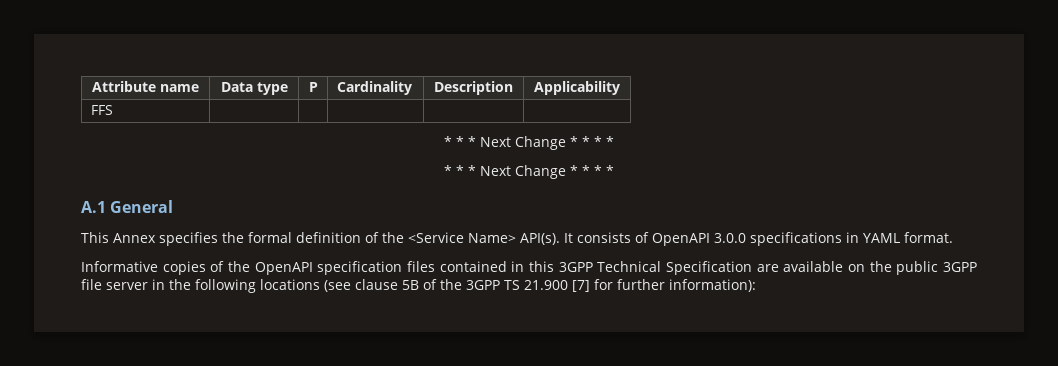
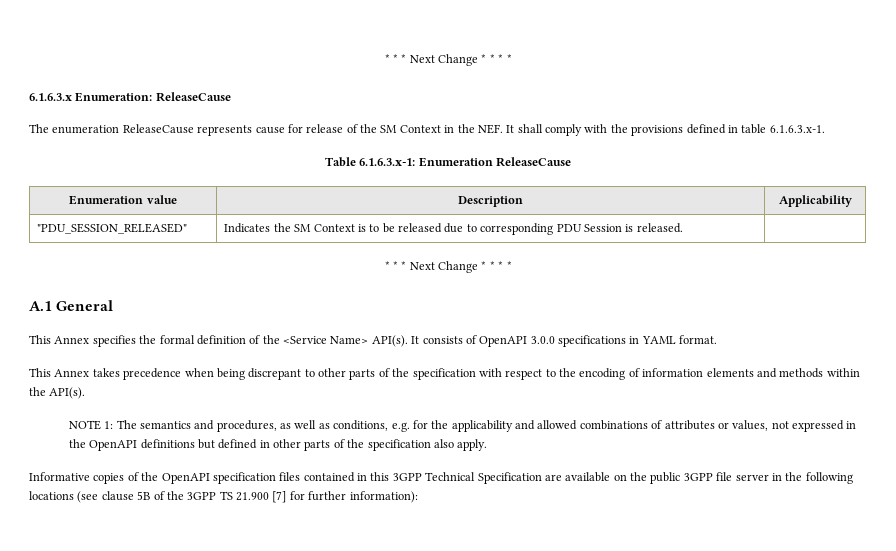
[92,81,199,92] [220,82,288,95] [308,82,318,92] [336,81,412,95] [434,81,513,95] [534,81,620,95] [90,105,113,115] [444,136,614,150] Attribute name | Data type | P | Cardinality | Description | Applicability // FFS | | | | | // * * * Next Change * * * * -> [384,54,512,66] [29,92,231,102] [29,124,825,136] [324,157,572,167] [69,195,177,205] [458,196,523,207] [778,195,852,207] [37,223,188,234] [224,223,683,235] * * * Next Change * * * * // 6.1.6.3.x Enumeration: ReleaseCause // The enumeration ReleaseCause represents cause for release of the SM Context in the NEF. It shall comply with the provisions defined in table 6.1.6.3.x-1. // Table 6.1.6.3.x-1: Enumeration ReleaseCause // Enumeration value | Description | Applicability // "PDU_SESSION_RELEASED" | Indicates the SM Context is to be released due to corresponding PDU Session is released. |
(953, 237) none -> [29,368,860,380] [29,387,86,399] [68,420,857,432] [68,439,488,451] // This Annex takes precedence when being discrepant to other parts of the specification with respect to the encoding of information elements and methods within the API(s). // NOTE 1: The semantics and procedures, as well as conditions, e.g. for the applicability and allowed combinations of attributes or values, not expressed in the OpenAPI definitions but defined in other parts of the specification also apply.

